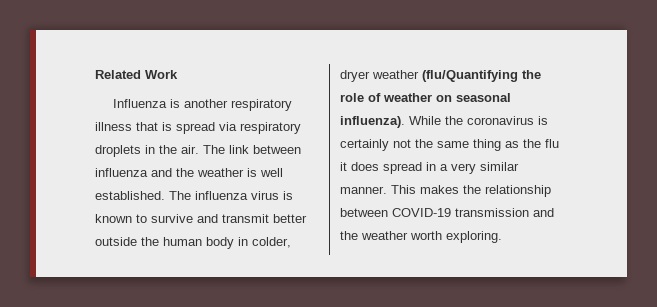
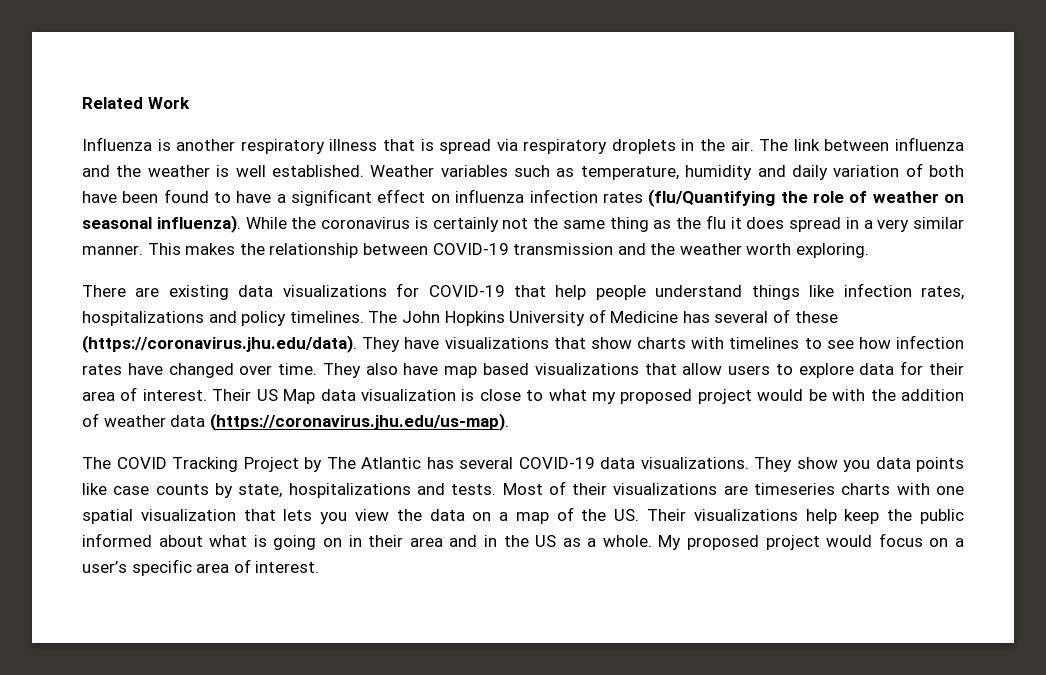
[169,191,293,200] [95,214,307,223] [95,237,291,249] [340,70,419,82] The influenza virus is known to survive and transmit better outside the human body in colder, dryer weather -> [370,163,964,180] [82,189,643,206] Weather variables such as temperature, humidity and daily variation of both have been found to have a significant effect on influenza infection rates
(502, 237) none -> [82,283,965,300] [82,309,838,326] [82,335,964,353] [82,361,965,378] [82,387,965,404] [82,413,509,431] [82,457,964,472] [82,481,964,498] [82,507,964,524] [82,533,964,550] [82,559,320,576] // There are existing data visualizations for COVID-19 that help people understand things like infection rates, hospitalizations and policy timelines. The John Hopkins University of Medicine has several of these (https://coronavirus.jhu.edu/data). They have visualizations that show charts with timelines to see how infection rates have changed over time. They also have map based visualizations that allow users to explore data for their area of interest. Their US Map data visualization is close to what my proposed project would be with the addition of weather data (https://coronavirus.jhu.edu/us-map). // The COVID Tracking Project by The Atlantic has several COVID-19 data visualizations. They show you data points like case counts by state, hospitalizations and tests. Most of their visualizations are timeseries charts with one spatial visualization that lets you view the data on a map of the US. Their visualizations help keep the public informed about what is going on in their area and in the US as a whole. My proposed project would focus on a user’s specific area of interest.

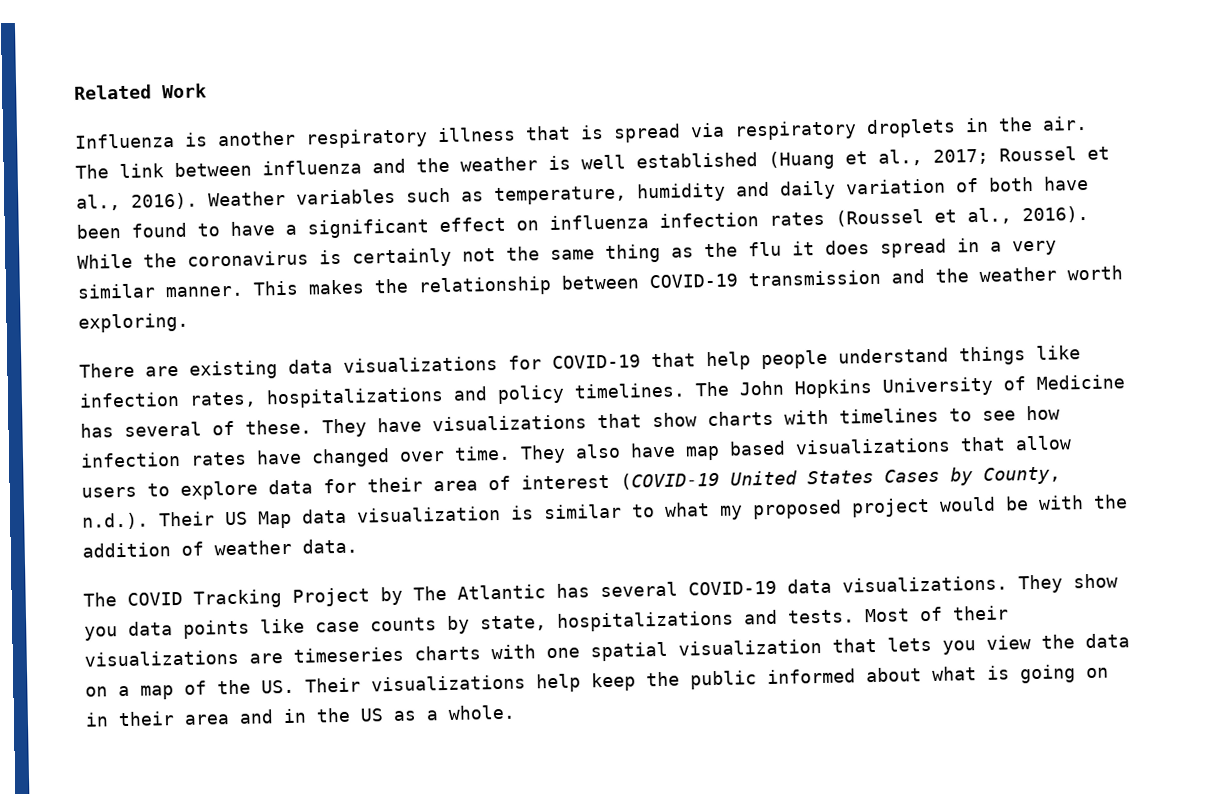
[271,165,364,177] established. -> [636,146,1110,170] [76,192,198,211] established (Huang et al., 2017; Roussel et al., 2016).
[648,189,965,207] [82,215,241,233] (flu/Quantifying the role of weather on seasonal influenza). -> [835,205,1089,227] (Roussel et al., 2016).
[794,311,838,323] [82,335,357,353] these (https://coronavirus.jhu.edu/data). -> [245,419,312,435] these.
[142,389,207,401] interest. -> [521,466,1061,490] [82,512,149,530] interest (COVID-19 United States Cases by County, n.d.).
[479,389,521,401] close -> [543,503,622,520] similar
[170,413,509,431] data (https://coronavirus.jhu.edu/us-map). -> [302,538,358,554] data.
[658,533,964,550] [82,559,320,576] My proposed project would focus on a user’s specific area of interest. -> (515, 712) none

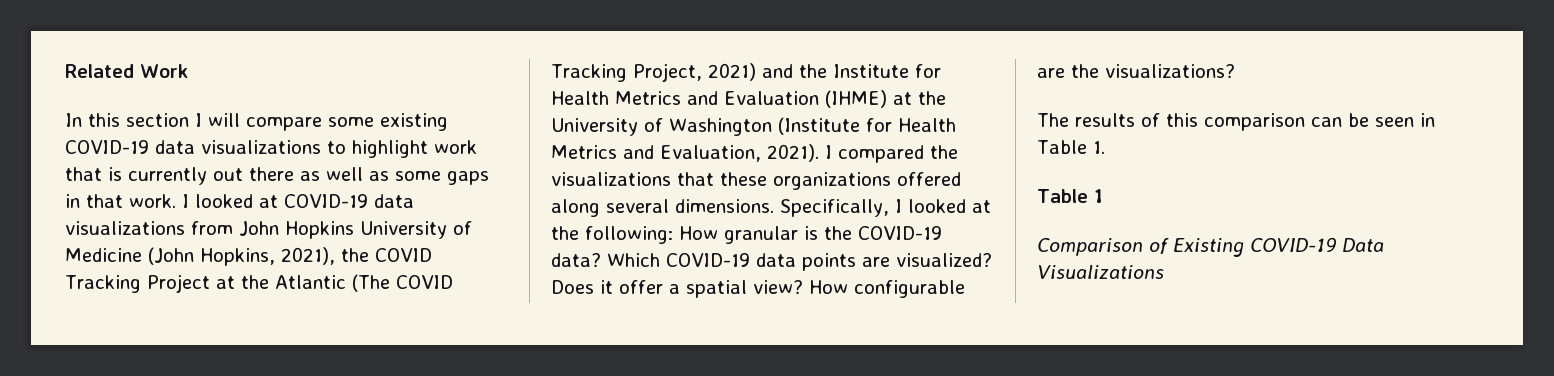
[75,115,1088,149] [75,146,1110,179] [76,175,1089,211] [76,205,1089,239] [77,237,1057,269] [77,265,1123,299] [78,312,189,333] [79,345,1081,380] [79,381,729,409] Influenza is another respiratory illness that is spread via respiratory droplets in the air. The link between influenza and the weather is well established (Huang et al., 2017; Roussel et al., 2016). Weather variables such as temperature, humidity and daily variation of both have been found to have a significant effect on influenza infection rates (Roussel et al., 2016). While the coronavirus is certainly not the same thing as the flu it does spread in a very similar manner. This makes the relationship between COVID-19 transmission and the weather worth exploring. // There are existing data visualizations for COVID-19 that help people understand things like infection rates, hospitalizations and policy timelines. The -> [65,113,448,131] [65,140,477,158] [65,167,489,185] [65,194,414,208] [65,221,233,235] In this section I will compare some existing COVID-19 data visualizations to highlight work that is currently out there as well as some gaps in that work. I looked at COVID-19 data visualizations from
[80,405,1060,438] [80,435,1072,468] [81,466,1061,500] [82,494,1128,530] [82,538,358,558] [83,573,1118,609] [84,605,1009,641] [84,633,1130,667] [85,664,1109,700] [85,704,515,727] has several of these. They have visualizations that show charts with timelines to see how infection rates have changed over time. They also have map based visualizations that allow users to explore data for their area of interest (COVID-19 United States Cases by County, n.d.). Their US Map data visualization is similar to what my proposed project would be with the addition of weather data. // The COVID Tracking Project by The Atlantic has several COVID-19 data visualizations. They show you data points like case counts by state, hospitalizations and tests. Most of their visualizations are timeseries charts with one spatial visualization that lets you view the data on a map of the US. Their visualizations help keep the public informed about what is going on in their area and in the US as a whole. -> [148,247,432,266] [65,274,453,293] [551,63,941,82] [551,90,946,108] [551,117,956,136] [551,144,958,163] [551,172,961,190] [551,199,991,217] [551,226,942,244] [551,253,992,271] [551,280,965,298] [1037,64,1235,78] [1037,113,1435,131] [1037,140,1105,154] [1037,189,1103,203] [1037,237,1384,257] [1037,265,1164,279] (John Hopkins, 2021), the COVID Tracking Project at the Atlantic (The COVID Tracking Project, 2021) and the Institute for Health Metrics and Evaluation (IHME) at the University of Washington (Institute for Health Metrics and Evaluation, 2021). I compared the visualizations that these organizations offered along several dimensions. Specifically, I looked at the following: How granular is the COVID-19 data? Which COVID-19 data points are visualized? Does it offer a spatial view? How configurable are the visualizations? // The results of this comparison can be seen in Table 1. // Table 1 // Comparison of Existing COVID-19 Data Visualizations

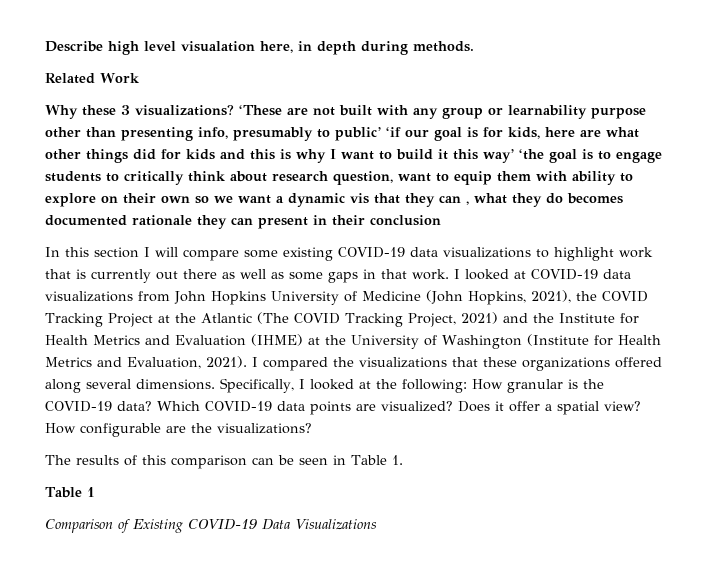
[65,64,188,78] Related Work -> [45,41,474,55] [45,73,140,84] [45,105,646,119] [45,127,639,141] [45,149,662,163] [45,171,633,185] [45,193,623,207] [45,215,441,229] Describe high level visualation here, in depth during methods. // Related Work // Why these 3 visualizations? ‘These are not built with any group or learnability purpose other than presenting info, presumably to public’ ‘if our goal is for kids, here are what other things did for kids and this is why I want to build it this way’ ‘the goal is to engage students to critically think about research question, want to equip them with ability to explore on their own so we want a dynamic vis that they can , what they do becomes documented rationale they can present in their conclusion

